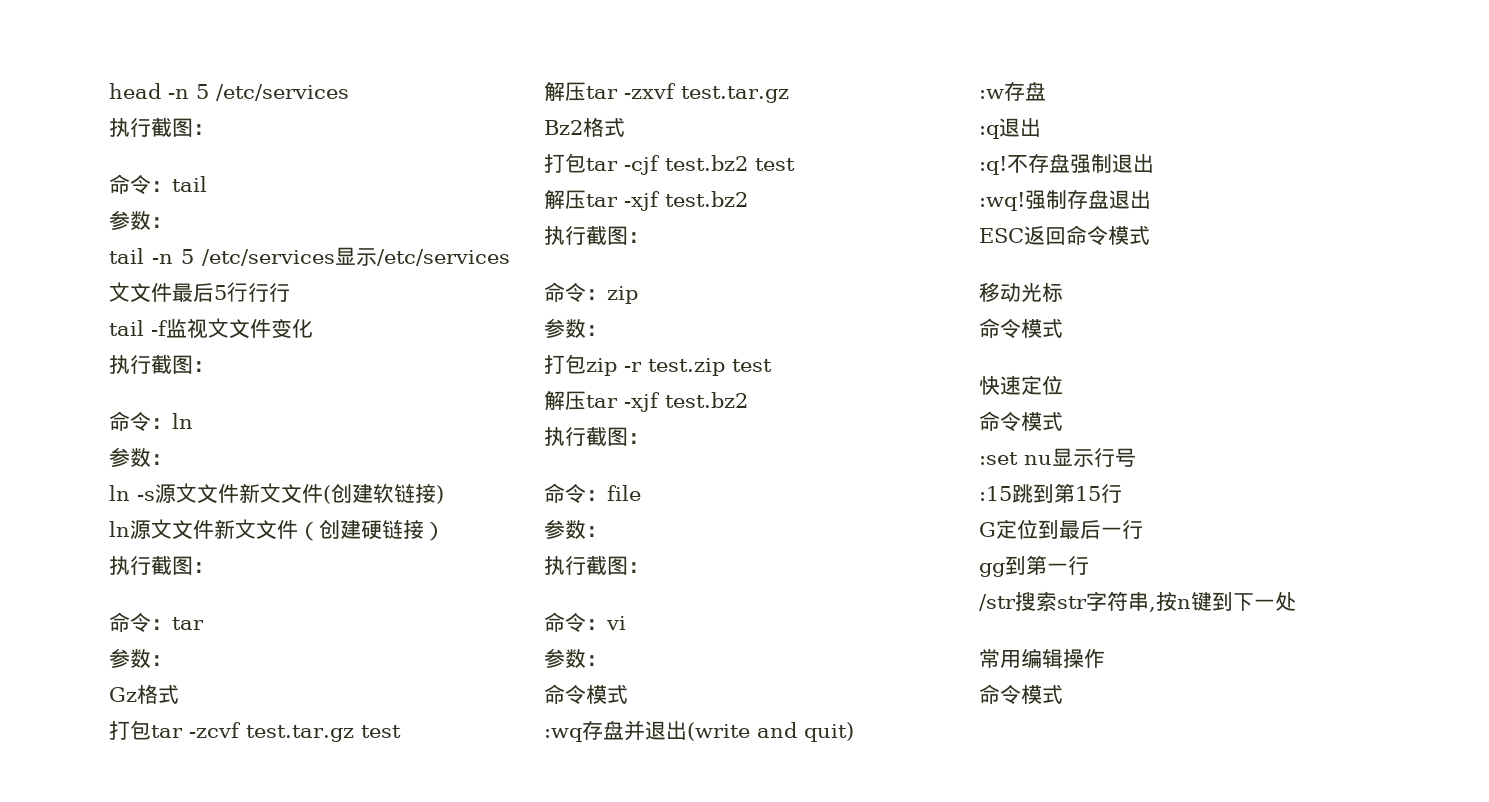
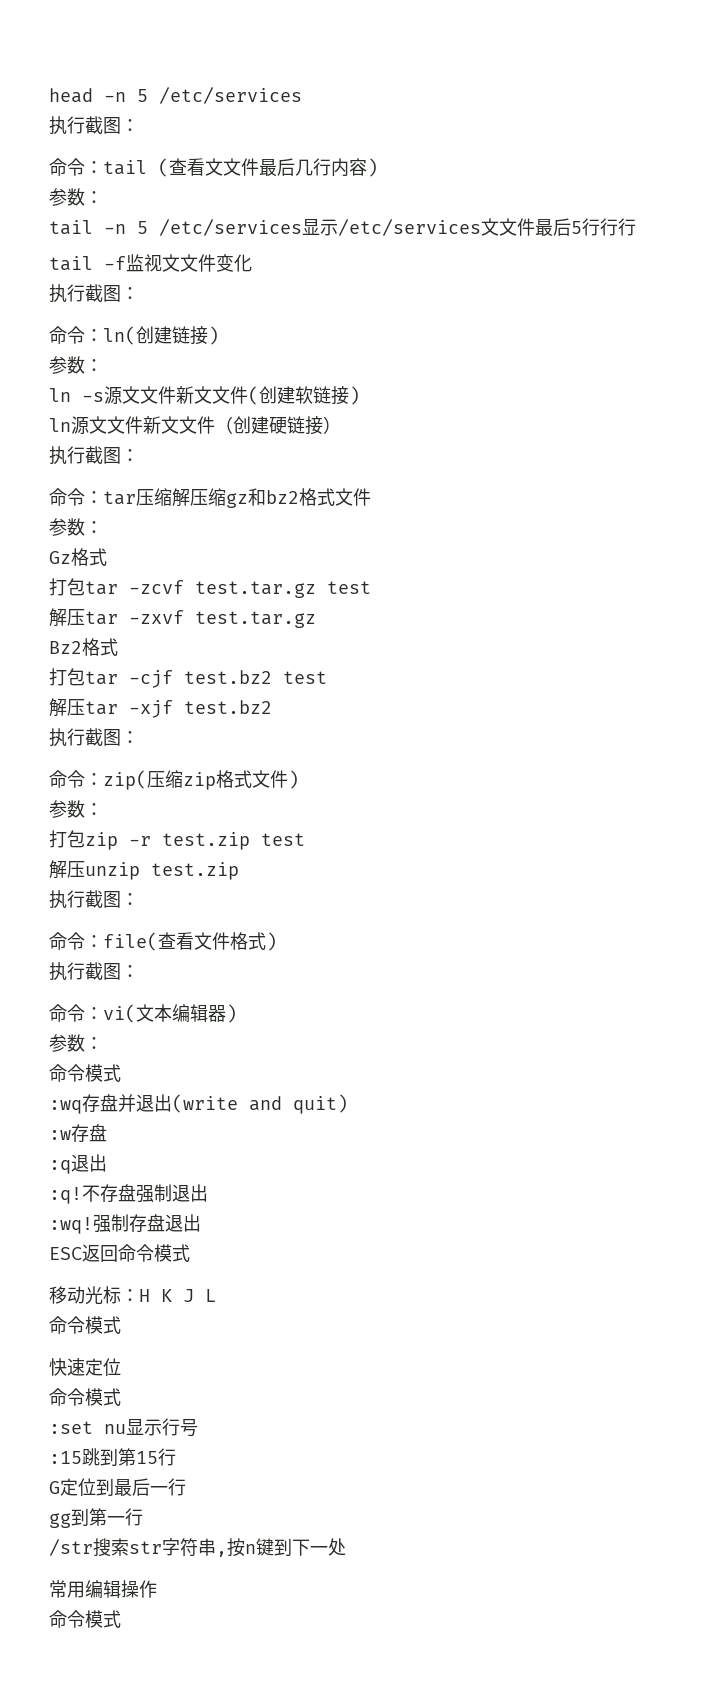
(207, 184) none -> [158,158,378,177] (查看⽂文件最后几⾏内容)
[172,413,193,429] ln -> [103,326,219,345] ln(创建链接)
(204, 623) none -> [136,488,371,508] 压缩解压缩gz和bz2格式文件
[607,286,638,304] zip -> [103,770,299,790] zip(压缩zip格式文件)
[586,392,748,412] [544,426,649,446] [544,483,641,504] [544,519,607,539] [544,555,649,575] [544,612,626,633] tar -xjf test.bz2 // 执行截图： // 命令：file // 参数： // 执行截图： // 命令：vi -> [85,862,239,880] [49,890,139,909] [49,932,277,951] [49,962,139,981] [49,1004,237,1023] unzip test.zip // 执行截图： // 命令：file(查看文件格式) // 执行截图： // 命令：vi(文本编辑器)
(1063, 292) none -> [121,1289,216,1302] ：H K J L

